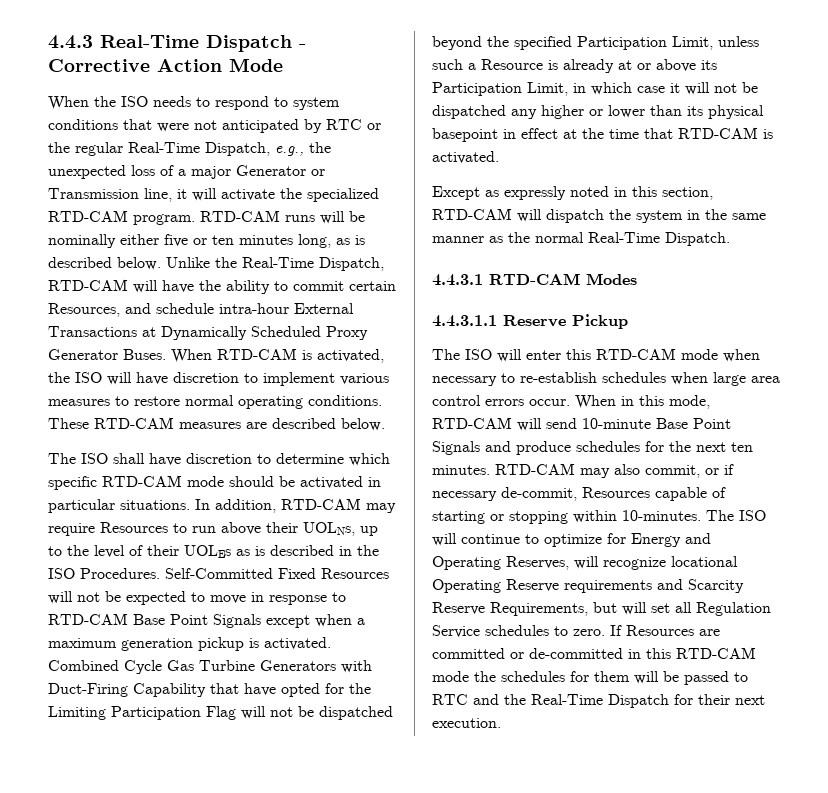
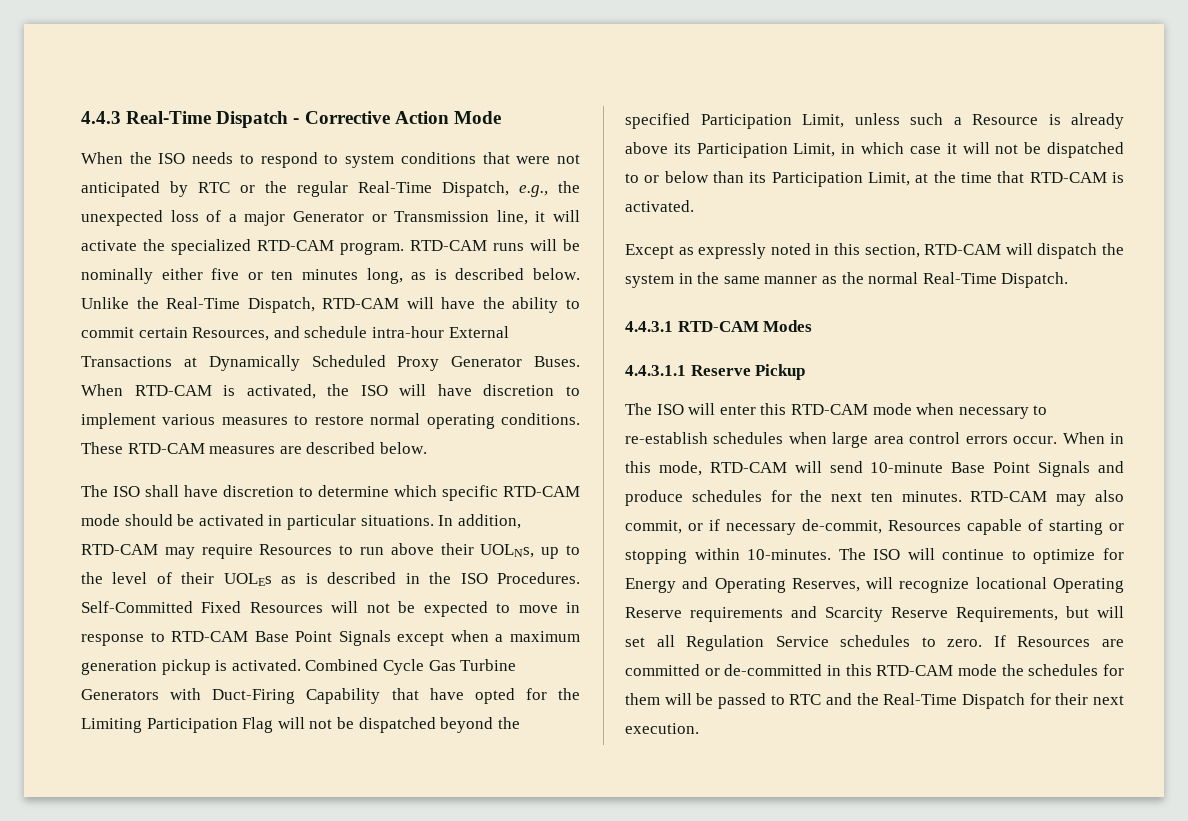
[618,60,651,70] at or -> (1124, 121) none
[511,105,764,119] [432,128,558,142] any higher or lower than its physical basepoint in effect -> [625,171,910,187] to or below than its Participation Limit,

